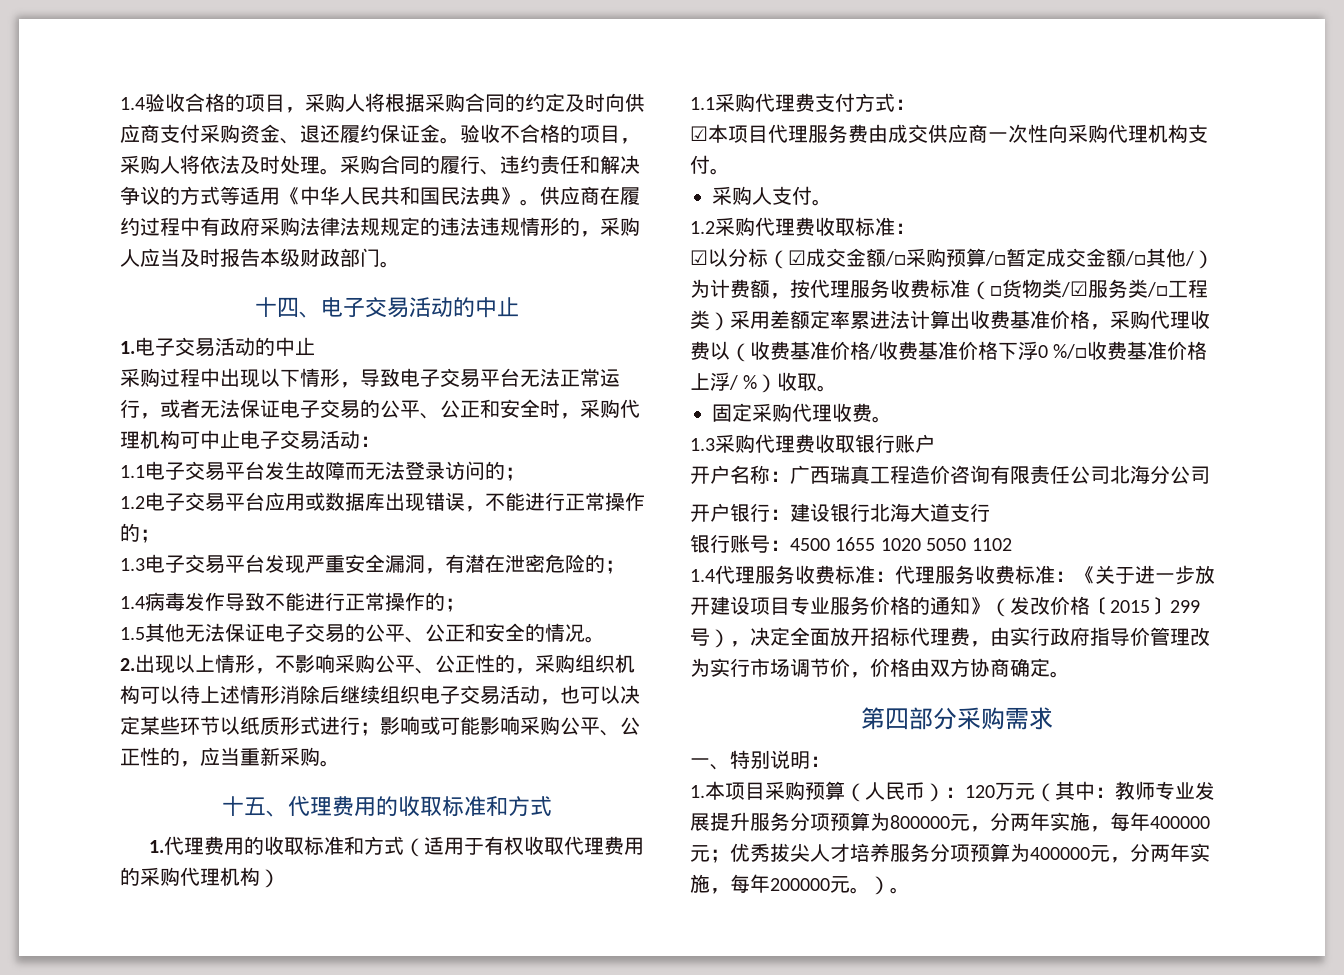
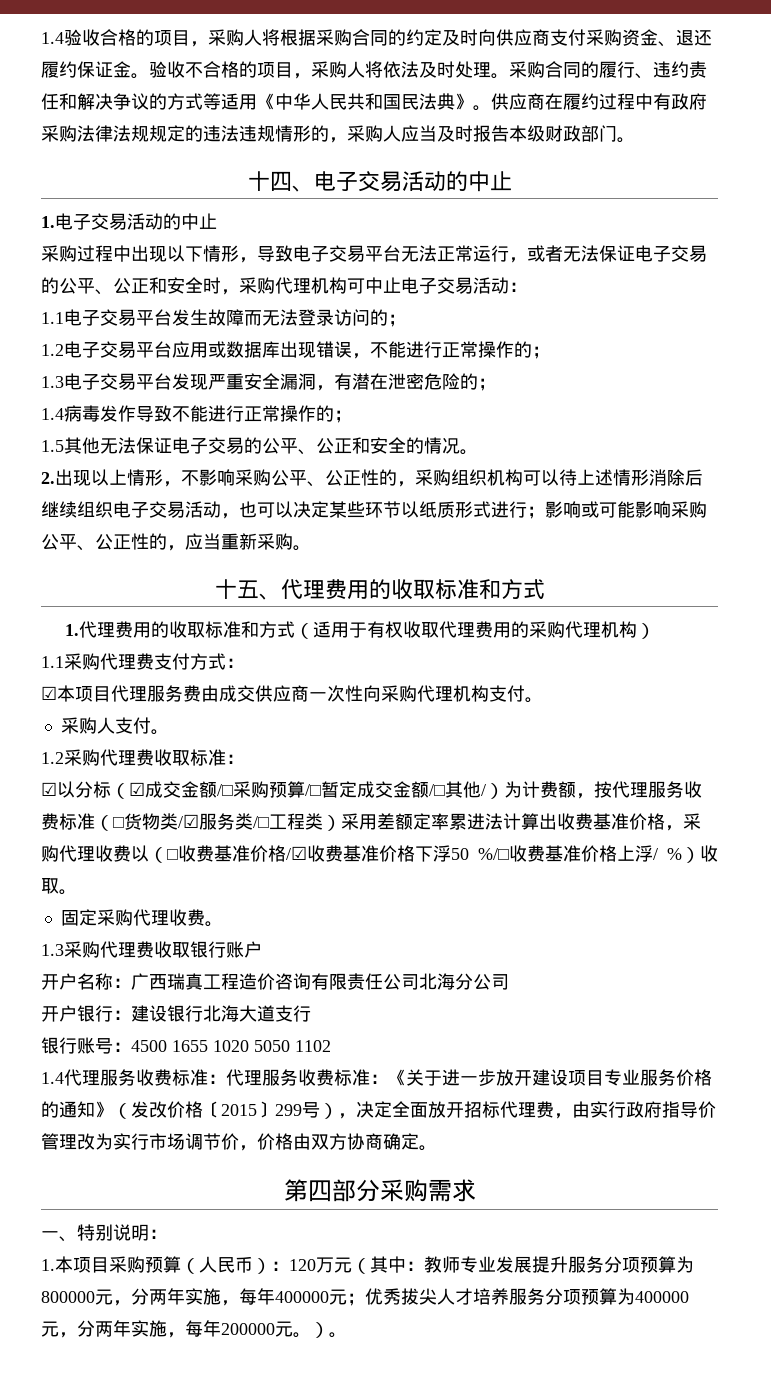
[750,341,878,360] 收费基准价格/ -> [167,845,307,862] □收费基准价格/☑
[1038,345,1048,358] 0 -> [451,848,469,860] 50

